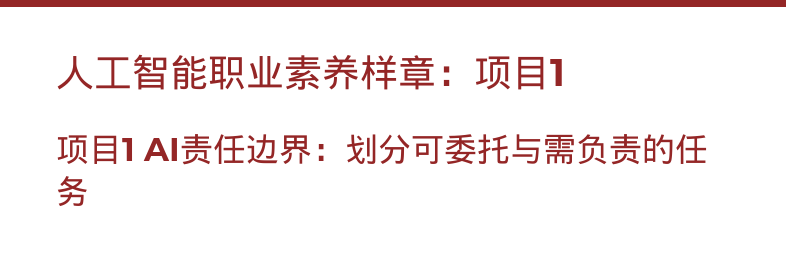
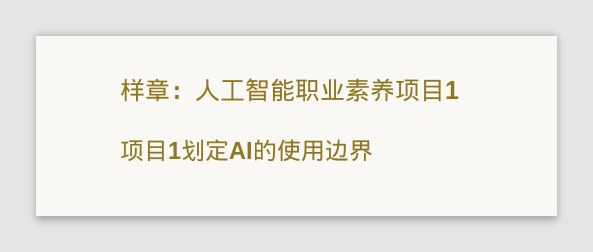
(56, 73) none -> [120,78,195,102] 样章：
[360,55,474,90] 样章： -> (395, 90) none
[143,134,708,165] [56,176,89,207] AI责任边界：划分可委托与需负责的任务 -> [181,139,373,162] 划定AI的使用边界

